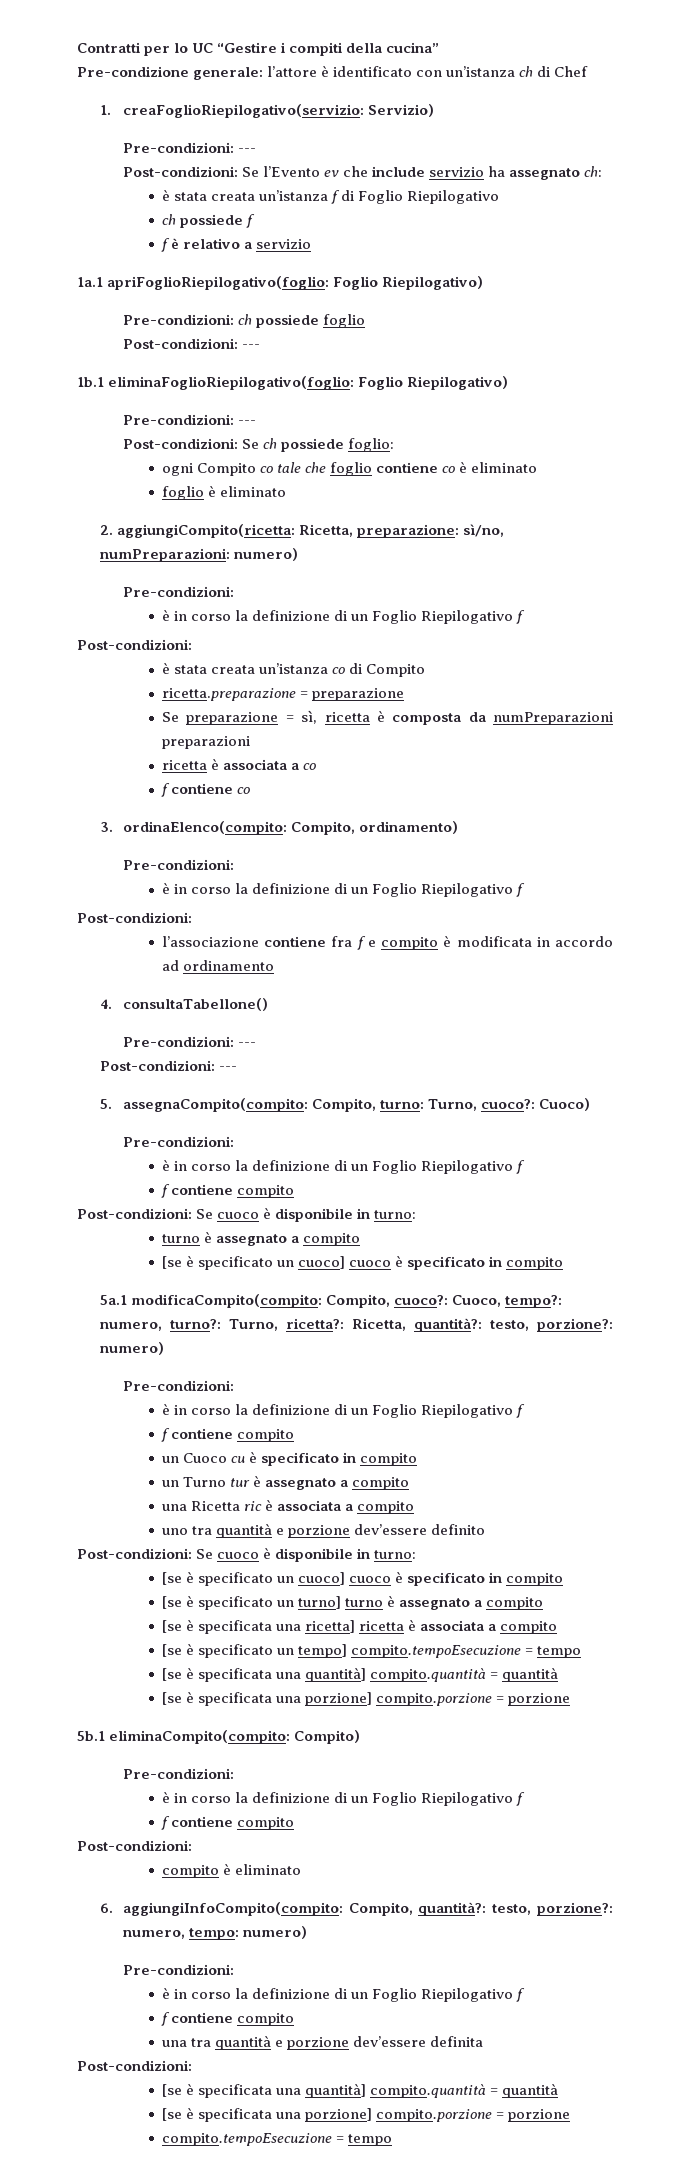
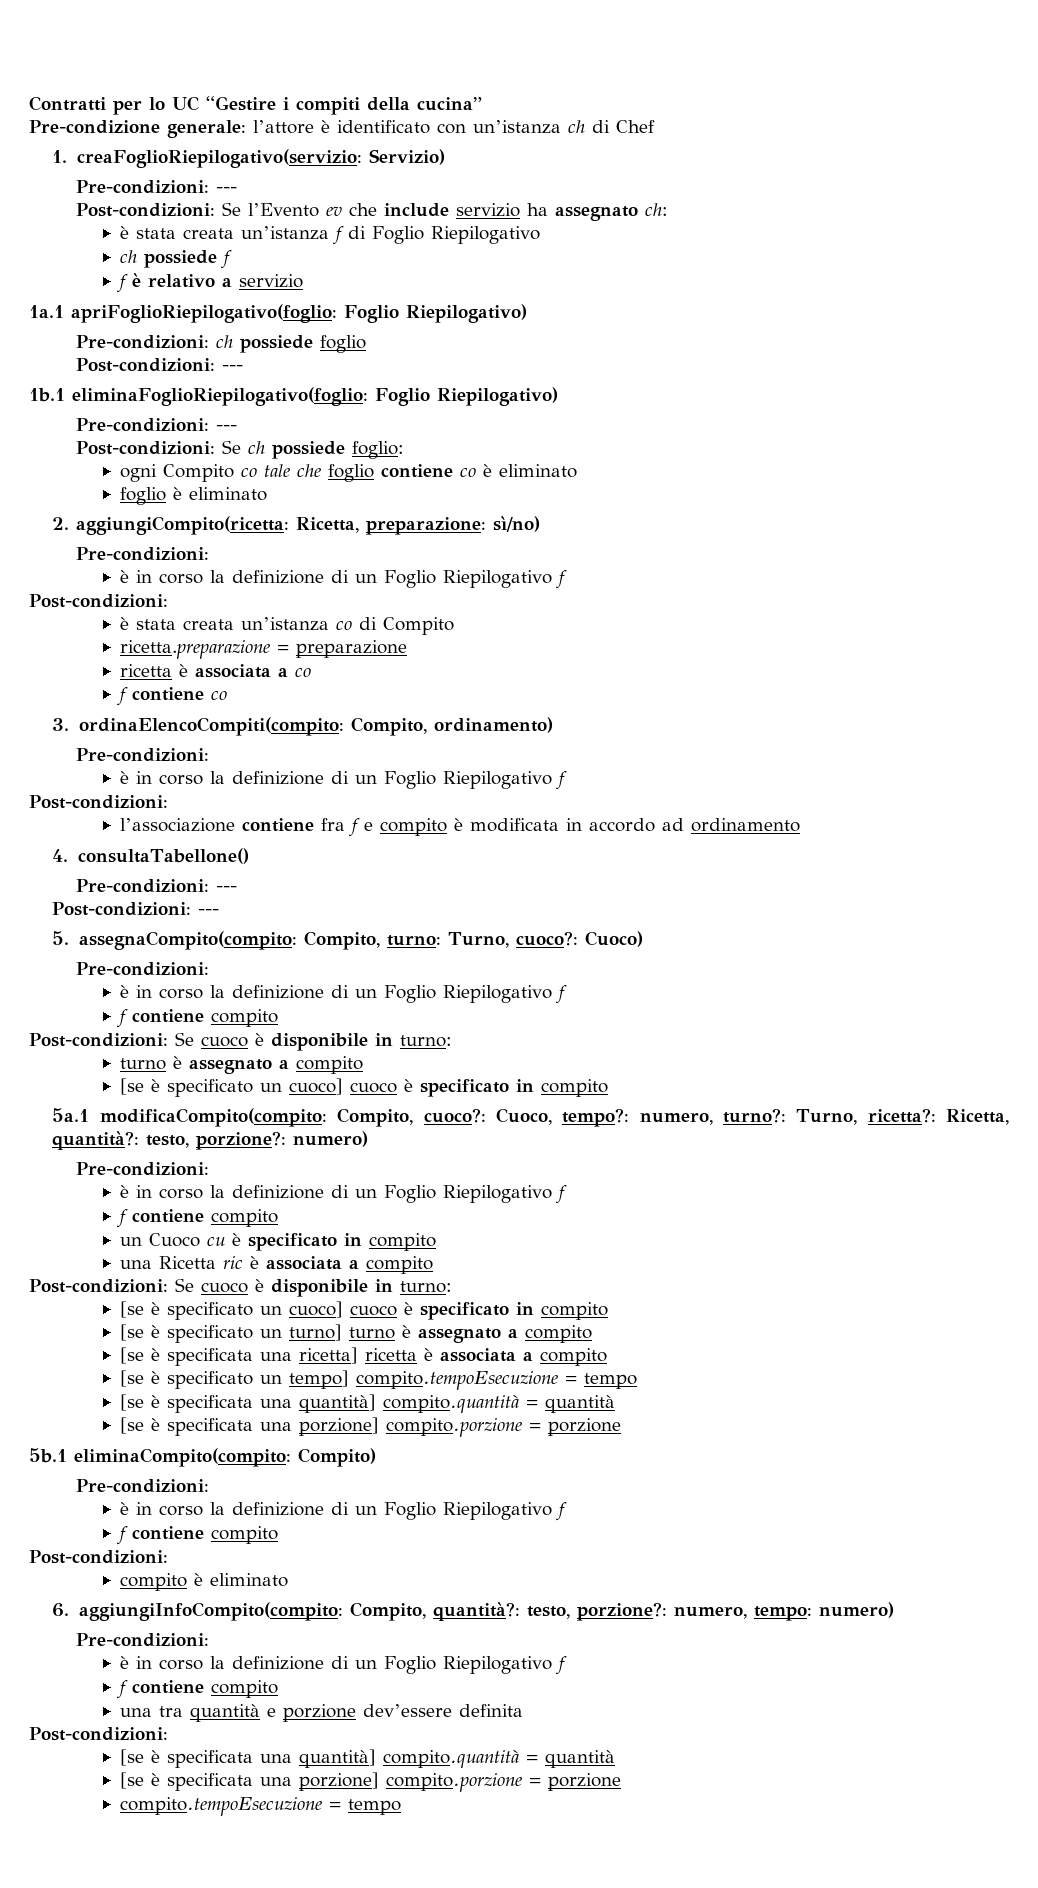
[463,524,505,537] [99,548,298,562] sì/no, numPreparazioni: numero) -> [493,516,541,532] sì/no)
[162,710,613,725] [162,736,251,749] // Se preparazione = sì, ricetta è composta da numPreparazioni preparazioni -> (408, 649) none
[122,821,287,835] ordinaElenco(compito: -> [78,717,344,736] ordinaElencoCompiti(compito:
[162,1475,410,1490] // un Turno tur è assegnato a compito -> (437, 1242) none
[162,1523,486,1538] // uno tra quantità e porzione dev’essere definito -> (434, 1265) none

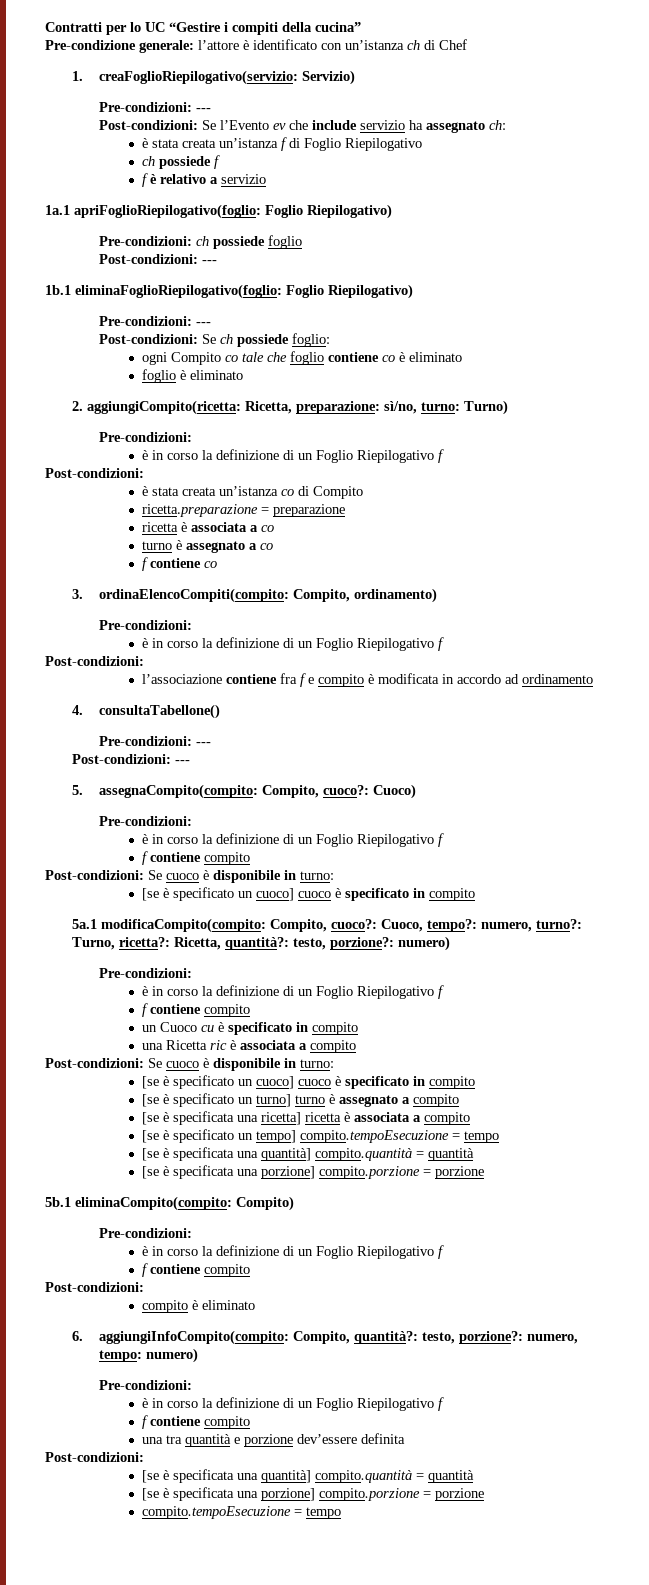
[493,516,541,532] sì/no) -> [384,400,509,415] sì/no, turno: Turno)
(312, 672) none -> [142,540,274,553] // turno è assegnato a co
[386,932,509,948] turno: Turno, -> (320, 791) none
[120,1056,364,1074] // turno è assegnato a compito -> (334, 875) none

